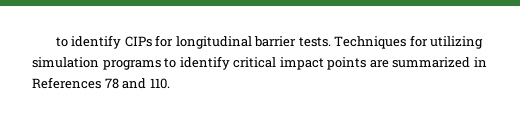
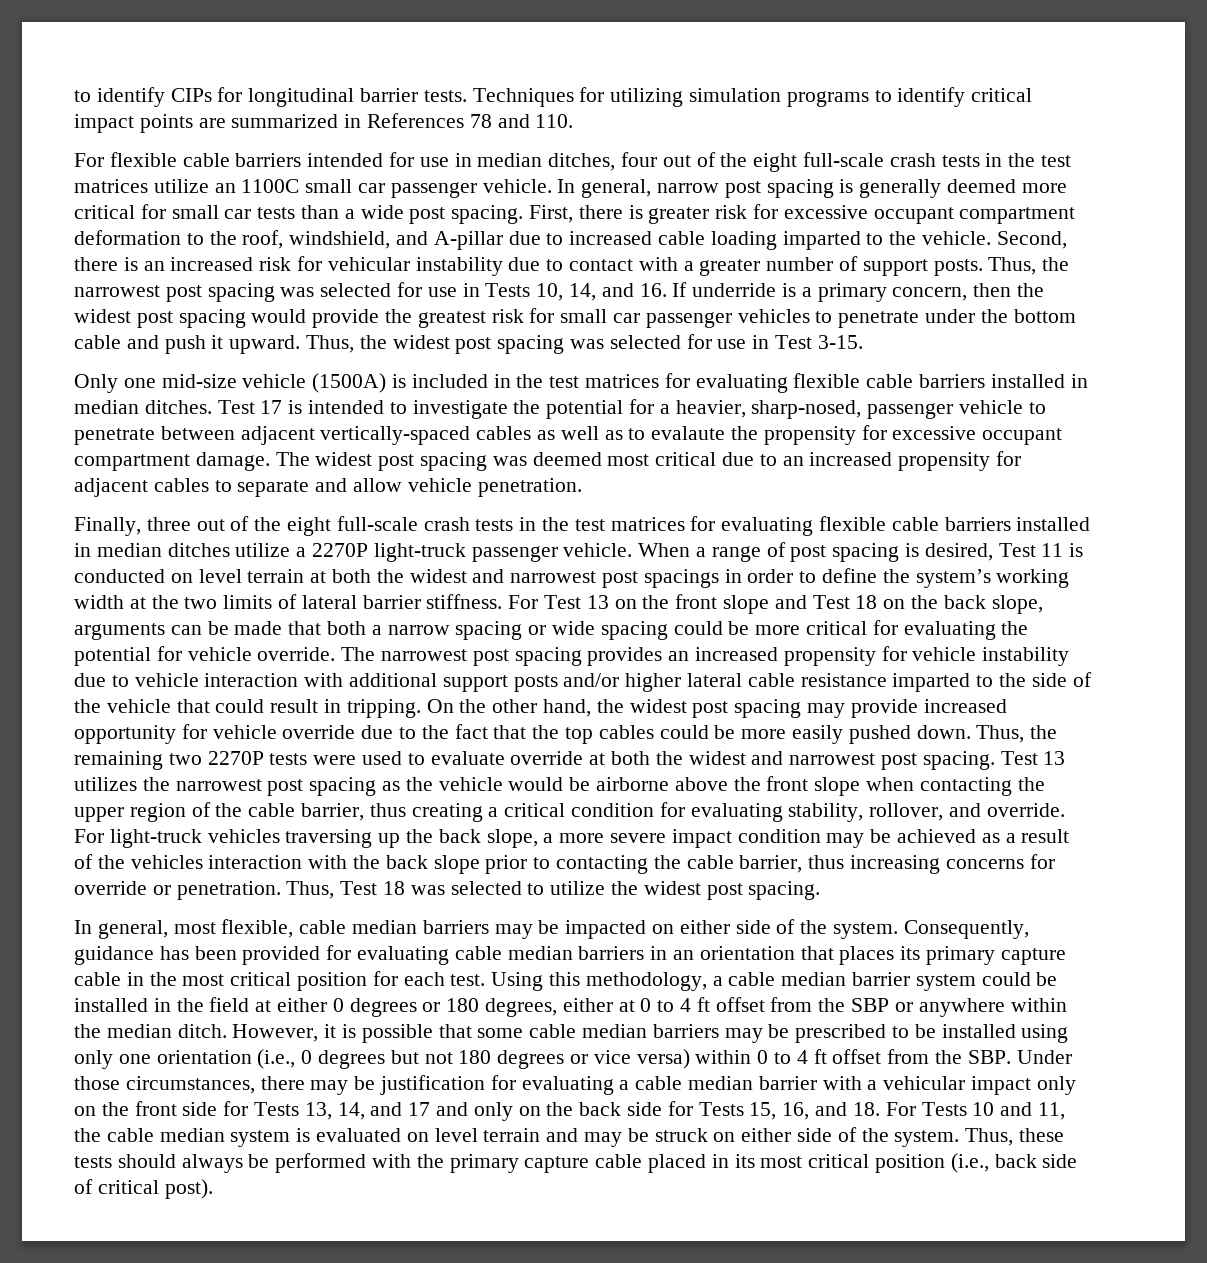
(170, 83) none -> [74,152,1072,172] [74,179,1067,198] [74,204,1076,224] [74,230,1067,250] [74,256,1070,276] [74,282,1045,302] [74,308,1076,328] [74,334,863,354] [74,373,1088,393] [74,399,1046,419] [74,425,1063,445] [74,451,1022,471] [74,478,582,497] [74,516,1091,536] [74,542,1084,562] [74,568,1070,588] [74,594,1043,614] [74,620,1029,640] [74,646,1070,666] [74,672,1092,692] [74,699,1007,718] [74,724,1058,744] [74,751,1066,770] [74,776,1045,796] [74,802,1065,822] [74,829,1070,848] [74,854,1055,874] [74,881,821,900] [74,919,1029,939] [74,945,1066,965] [74,971,1058,991] [74,997,1067,1017] [74,1024,1069,1043] [74,1049,1072,1069] [74,1075,1076,1095] [74,1101,1065,1121] [74,1127,1065,1147] [74,1153,1078,1173] [74,1179,213,1199] // For flexible cable barriers intended for use in median ditches, four out of the eight full-scale crash tests in the test matrices utilize an 1100C small car passenger vehicle. In general, narrow post spacing is generally deemed more critical for small car tests than a wide post spacing. First, there is greater risk for excessive occupant compartment deformation to the roof, windshield, and A-pillar due to increased cable loading imparted to the vehicle. Second, there is an increased risk for vehicular instability due to contact with a greater number of support posts. Thus, the narrowest post spacing was selected for use in Tests 10, 14, and 16. If underride is a primary concern, then the widest post spacing would provide the greatest risk for small car passenger vehicles to penetrate under the bottom cable and push it upward. Thus, the widest post spacing was selected for use in Test 3-15. // Only one mid-size vehicle (1500A) is included in the test matrices for evaluating flexible cable barriers installed in median ditches. Test 17 is intended to investigate the potential for a heavier, sharp-nosed, passenger vehicle to penetrate between adjacent vertically-spaced cables as well as to evalaute the propensity for excessive occupant compartment damage. The widest post spacing was deemed most critical due to an increased propensity for adjacent cables to separate and allow vehicle penetration. // Finally, three out of the eight full-scale crash tests in the test matrices for evaluating flexible cable barriers installed in median ditches utilize a 2270P light-truck passenger vehicle. When a range of post spacing is desired, Test 11 is conducted on level terrain at both the widest and narrowest post spacings in order to define the system’s working width at the two limits of lateral barrier stiffness. For Test 13 on the front slope and Test 18 on the back slope, arguments can be made that both a narrow spacing or wide spacing could be more critical for evaluating the potential for vehicle override. The narrowest post spacing provides an increased propensity for vehicle instability due to vehicle interaction with additional support posts and/or higher lateral cable resistance imparted to the side of the vehicle that could result in tripping. On the other hand, the widest post spacing may provide increased opportunity for vehicle override due to the fact that the top cables could be more easily pushed down. Thus, the remaining two 2270P tests were used to evaluate override at both the widest and narrowest post spacing. Test 13 utilizes the narrowest post spacing as the vehicle would be airborne above the front slope when contacting the upper region of the cable barrier, thus creating a critical condition for evaluating stability, rollover, and override. For light-truck vehicles traversing up the back slope, a more severe impact condition may be achieved as a result of the vehicles interaction with the back slope prior to contacting the cable barrier, thus increasing concerns for override or penetration. Thus, Test 18 was selected to utilize the widest post spacing. // In general, most flexible, cable median barriers may be impacted on either side of the system. Consequently, guidance has been provided for evaluating cable median barriers in an orientation that places its primary capture cable in the most critical position for each test. Using this methodology, a cable median barrier system could be installed in the field at either 0 degrees or 180 degrees, either at 0 to 4 ft offset from the SBP or anywhere within the median ditch. However, it is possible that some cable median barriers may be prescribed to be installed using only one orientation (i.e., 0 degrees but not 180 degrees or vice versa) within 0 to 4 ft offset from the SBP. Under those circumstances, there may be justification for evaluating a cable median barrier with a vehicular impact only on the front side for Tests 13, 14, and 17 and only on the back side for Tests 15, 16, and 18. For Tests 10 and 11, the cable median system is evaluated on level terrain and may be struck on either side of the system. Thus, these tests should always be performed with the primary capture cable placed in its most critical position (i.e., back side of critical post).

